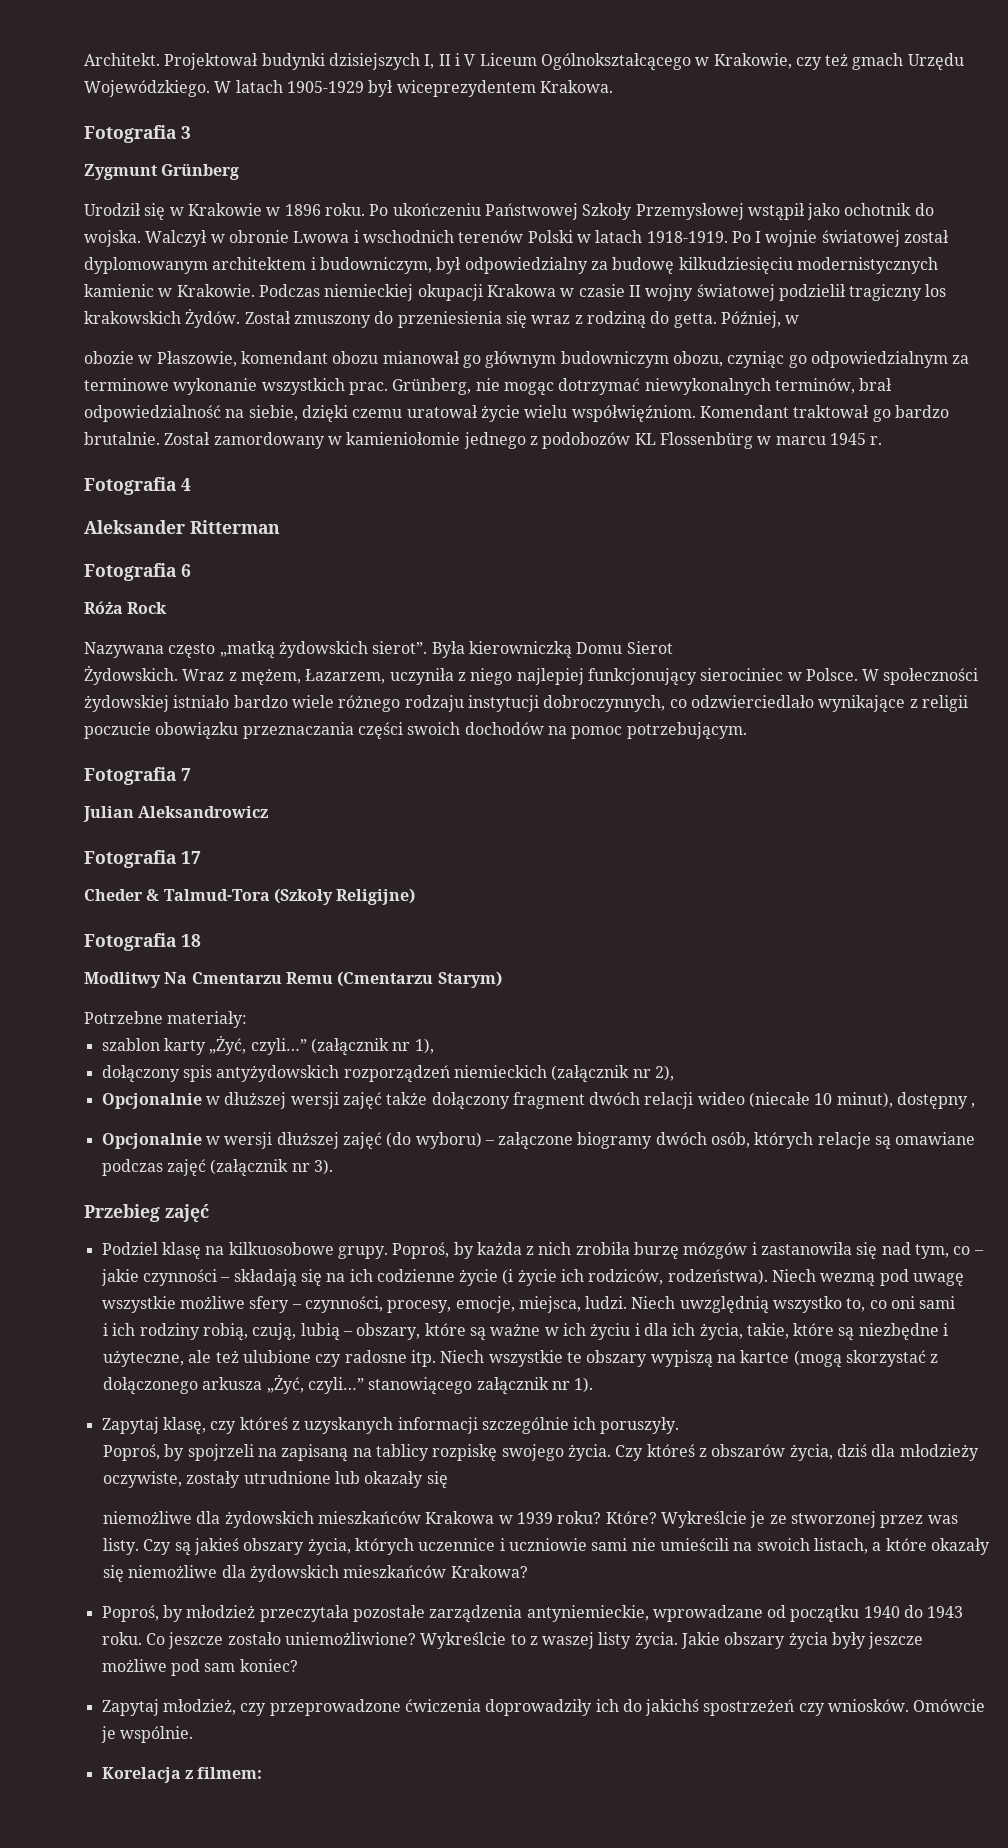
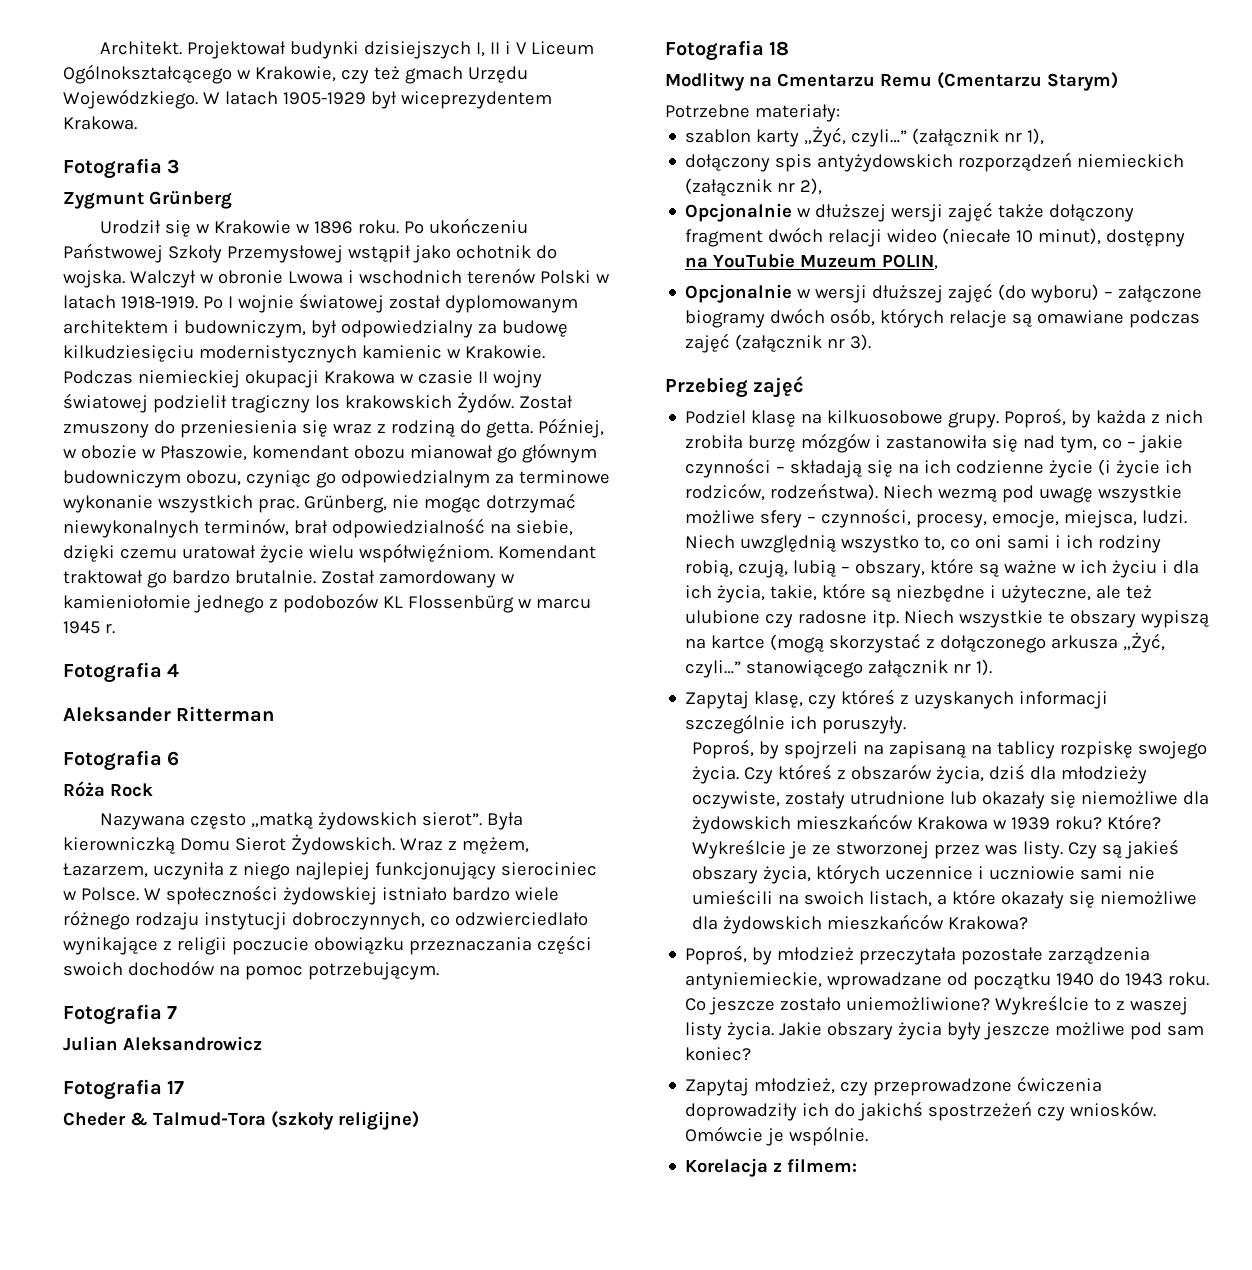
(800, 319) // -> (77, 453) none
(673, 647) // -> (286, 844) none
[273,888,416,905] (Szkoły Religijne) -> [270,1111,419,1130] (szkoły religijne)
[164,972,188,984] Na -> [748,76,772,87] na
[971,1103,976,1108] , -> [685,253,939,270] na YouTubie Muzeum POLIN,
(956, 1302) // -> (1051, 542) none
(448, 1479) // -> (1076, 799) none

